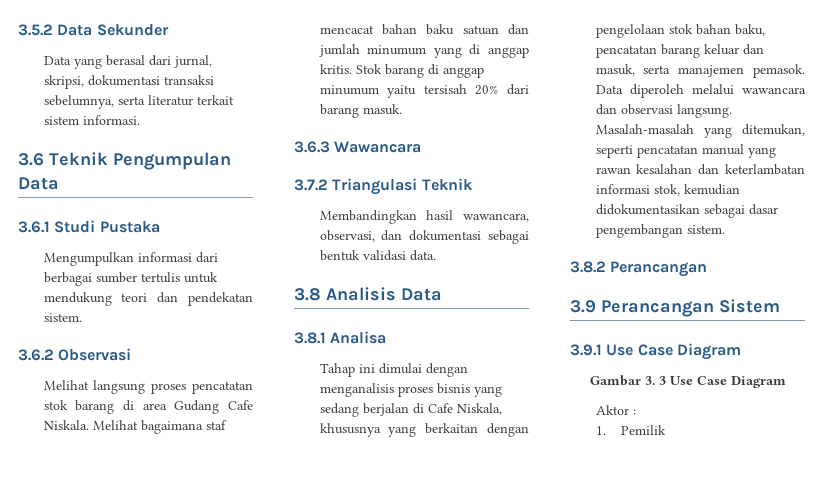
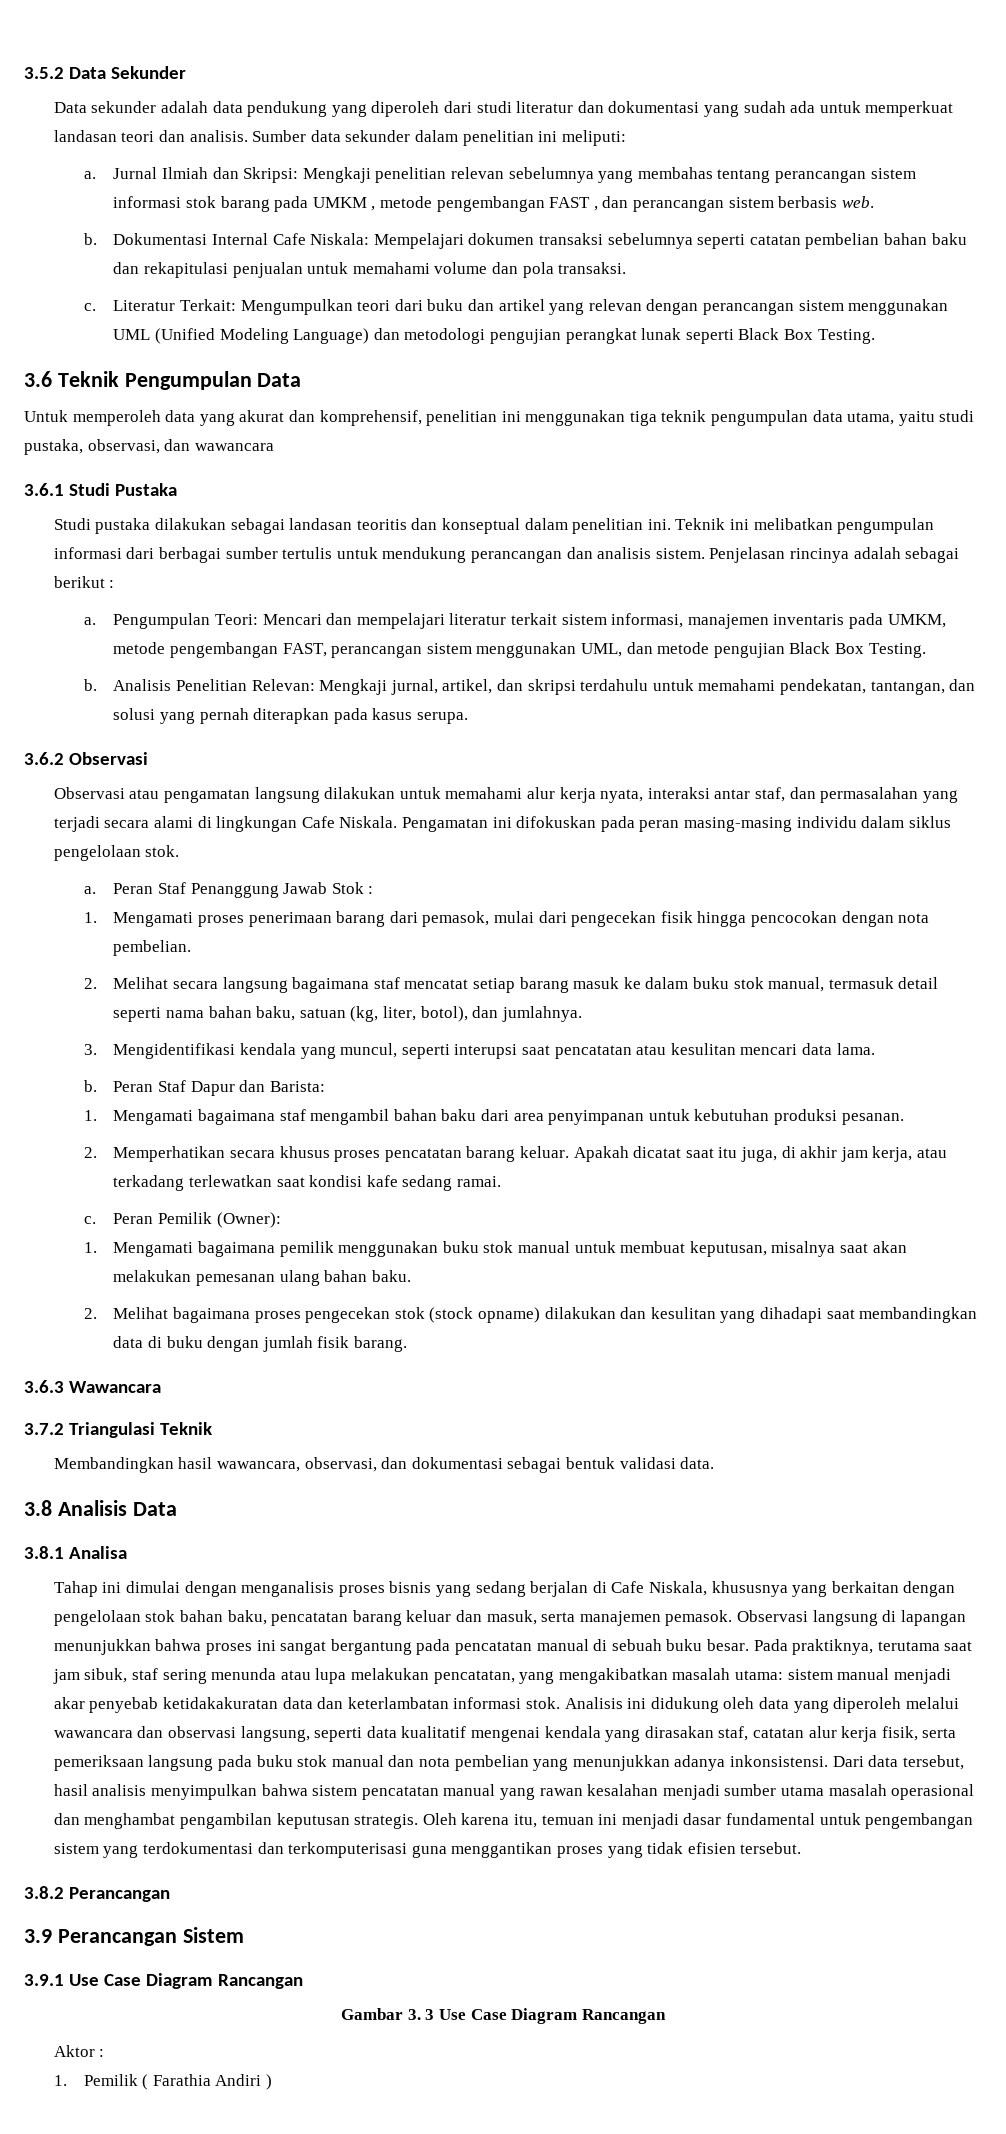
[73,55,212,69] [43,75,214,89] [43,95,234,109] [43,115,140,125] [18,152,231,170] [18,177,59,190] [18,220,160,233] [43,252,134,266] yang berasal dari jurnal, skripsi, dokumentasi transaksi sebelumnya, serta literatur terkait sistem informasi. // 3.6 Teknik Pengumpulan Data // 3.6.1 Studi Pustaka // Mengumpulkan -> [91,101,954,117] [53,130,626,146] [83,167,916,183] [113,196,874,212] [83,233,967,249] [113,262,627,278] [83,299,949,315] [113,328,875,344] [24,371,302,390] [24,410,975,426] [24,439,274,455] [24,483,178,496] [53,518,935,534] sekunder adalah data pendukung yang diperoleh dari studi literatur dan dokumentasi yang sudah ada untuk memperkuat landasan teori dan analisis. Sumber data sekunder dalam penelitian ini meliputi: // a. Jurnal Ilmiah dan Skripsi: Mengkaji penelitian relevan sebelumnya yang membahas tentang perancangan sistem informasi stok barang pada UMKM , metode pengembangan FAST , dan perancangan sistem berbasis web. // b. Dokumentasi Internal Cafe Niskala: Mempelajari dokumen transaksi sebelumnya seperti catatan pembelian bahan baku dan rekapitulasi penjualan untuk memahami volume dan pola transaksi. // c. Literatur Terkait: Mengumpulkan teori dari buku dan artikel yang relevan dengan perancangan sistem menggunakan UML (Unified Modeling Language) dan metodologi pengujian perangkat lunak seperti Black Box Testing. // 3.6 Teknik Pengumpulan Data // Untuk memperoleh data yang akurat dan komprehensif, penelitian ini menggunakan tiga teknik pengumpulan data utama, yaitu studi pustaka, observasi, dan wawancara // 3.6.1 Studi Pustaka // Studi pustaka dilakukan sebagai landasan teoritis dan konseptual dalam penelitian ini. Teknik ini melibatkan pengumpulan
[121,292,253,306] [43,313,82,322] [18,348,132,361] [43,380,253,394] [43,400,254,414] [43,420,227,434] [319,24,529,35] [318,44,529,58] [319,64,484,78] [319,84,529,98] [319,104,402,118] teori dan pendekatan sistem. // 3.6.2 Observasi // Melihat langsung proses pencatatan stok barang di area Gudang Cafe Niskala. Melihat bagaimana staf mencacat bahan baku satuan dan jumlah minumum yang di anggap kritis. Stok barang di anggap minumum yaitu tersisah 20% dari barang masuk. -> [470,547,960,563] [53,576,115,588] [83,613,946,629] [113,642,926,658] [83,679,976,695] [113,708,469,724] [24,752,149,765] [53,787,958,803] [53,816,951,832] [53,845,180,861] [83,882,374,898] [83,911,930,927] [113,940,192,956] [83,977,939,993] [113,1006,582,1022] [83,1043,875,1059] [83,1080,325,1096] [83,1109,904,1125] [83,1146,947,1162] [113,1175,502,1191] [83,1212,281,1228] [83,1241,907,1257] [113,1270,411,1286] [83,1307,978,1323] [113,1336,408,1352] perancangan dan analisis sistem. Penjelasan rincinya adalah sebagai berikut : // a. Pengumpulan Teori: Mencari dan mempelajari literatur terkait sistem informasi, manajemen inventaris pada UMKM, metode pengembangan FAST, perancangan sistem menggunakan UML, dan metode pengujian Black Box Testing. // b. Analisis Penelitian Relevan: Mengkaji jurnal, artikel, dan skripsi terdahulu untuk memahami pendekatan, tantangan, dan solusi yang pernah diterapkan pada kasus serupa. // 3.6.2 Observasi // Observasi atau pengamatan langsung dilakukan untuk memahami alur kerja nyata, interaksi antar staf, dan permasalahan yang terjadi secara alami di lingkungan Cafe Niskala. Pengamatan ini difokuskan pada peran masing-masing individu dalam siklus pengelolaan stok. // a. Peran Staf Penanggung Jawab Stok : // 1. Mengamati proses penerimaan barang dari pemasok, mulai dari pengecekan fisik hingga pencocokan dengan nota pembelian. // 2. Melihat secara langsung bagaimana staf mencatat setiap barang masuk ke dalam buku stok manual, termasuk detail seperti nama bahan baku, satuan (kg, liter, botol), dan jumlahnya. // 3. Mengidentifikasi kendala yang muncul, seperti interupsi saat pencatatan atau kesulitan mencari data lama. // b. Peran Staf Dapur dan Barista: // 1. Mengamati bagaimana staf mengambil bahan baku dari area penyimpanan untuk kebutuhan produksi pesanan. // 2. Memperhatikan secara khusus proses pencatatan barang keluar. Apakah dicatat saat itu juga, di akhir jam kerja, atau terkadang terlewatkan saat kondisi kafe sedang ramai. // c. Peran Pemilik (Owner): // 1. Mengamati bagaimana pemilik menggunakan buku stok manual untuk membuat keputusan, misalnya saat akan melakukan pemesanan ulang bahan baku. // 2. Melihat bagaimana proses pengecekan stok (stock opname) dilakukan dan kesulitan yang dihadapi saat membandingkan data di buku dengan jumlah fisik barang.
[595,85,623,94] Data -> [736,1610,966,1626] [53,1639,973,1655] [52,1668,951,1684] [53,1697,829,1713] Observasi langsung di lapangan menunjukkan bahwa proses ini sangat bergantung pada pencatatan manual di sebuah buku besar. Pada praktiknya, terutama saat jam sibuk, staf sering menunda atau lupa melakukan pencatatan, yang mengakibatkan masalah utama: sistem manual menjadi akar penyebab ketidakakuratan data dan keterlambatan informasi stok. Analisis ini didukung oleh data yang
[676,104,732,118] [595,124,805,138] [595,145,633,158] langsung. Masalah-masalah yang ditemukan, seperti -> [240,1726,957,1742] [53,1755,964,1771] [53,1784,358,1800] langsung, seperti data kualitatif mengenai kendala yang dirasakan staf, catatan alur kerja fisik, serta pemeriksaan langsung pada buku stok manual dan nota pembelian yang menunjukkan adanya inkonsistensi. Dari data tersebut, hasil analisis menyimpulkan bahwa sistem
[698,164,805,175] [595,184,740,196] [595,204,778,218] [595,224,725,238] dan keterlambatan informasi stok, kemudian didokumentasikan sebagai dasar pengembangan sistem. -> [662,1784,975,1800] [53,1813,974,1829] [53,1842,802,1858] menjadi sumber utama masalah operasional dan menghambat pengambilan keputusan strategis. Oleh karena itu, temuan ini menjadi dasar fundamental untuk pengembangan sistem yang terdokumentasi dan terkomputerisasi guna menggantikan proses yang tidak efisien tersebut.
(741, 351) none -> [217,1974,303,1989] Rancangan
(786, 382) none -> [581,2009,666,2024] Rancangan
(667, 430) none -> [142,2074,273,2090] ( Farathia Andiri )

